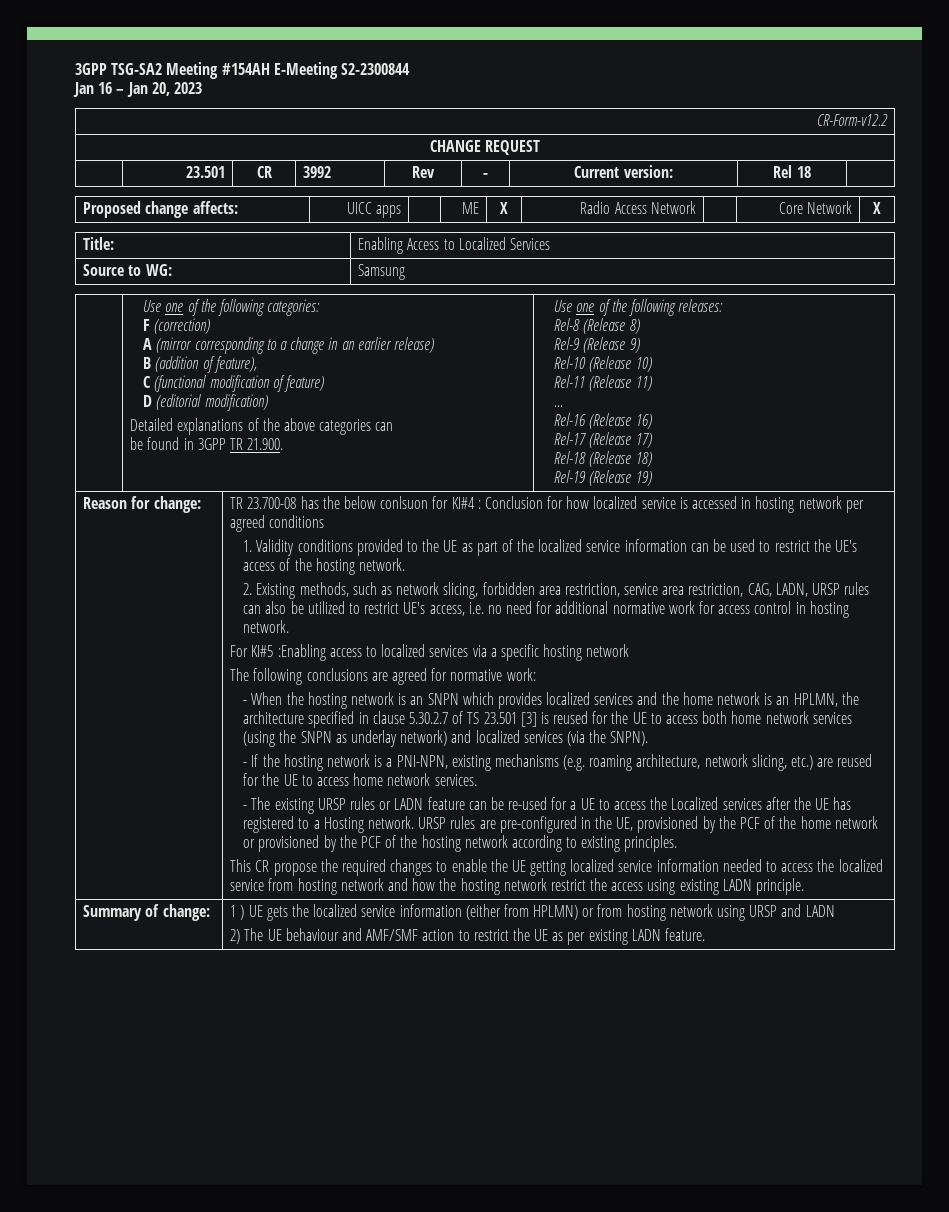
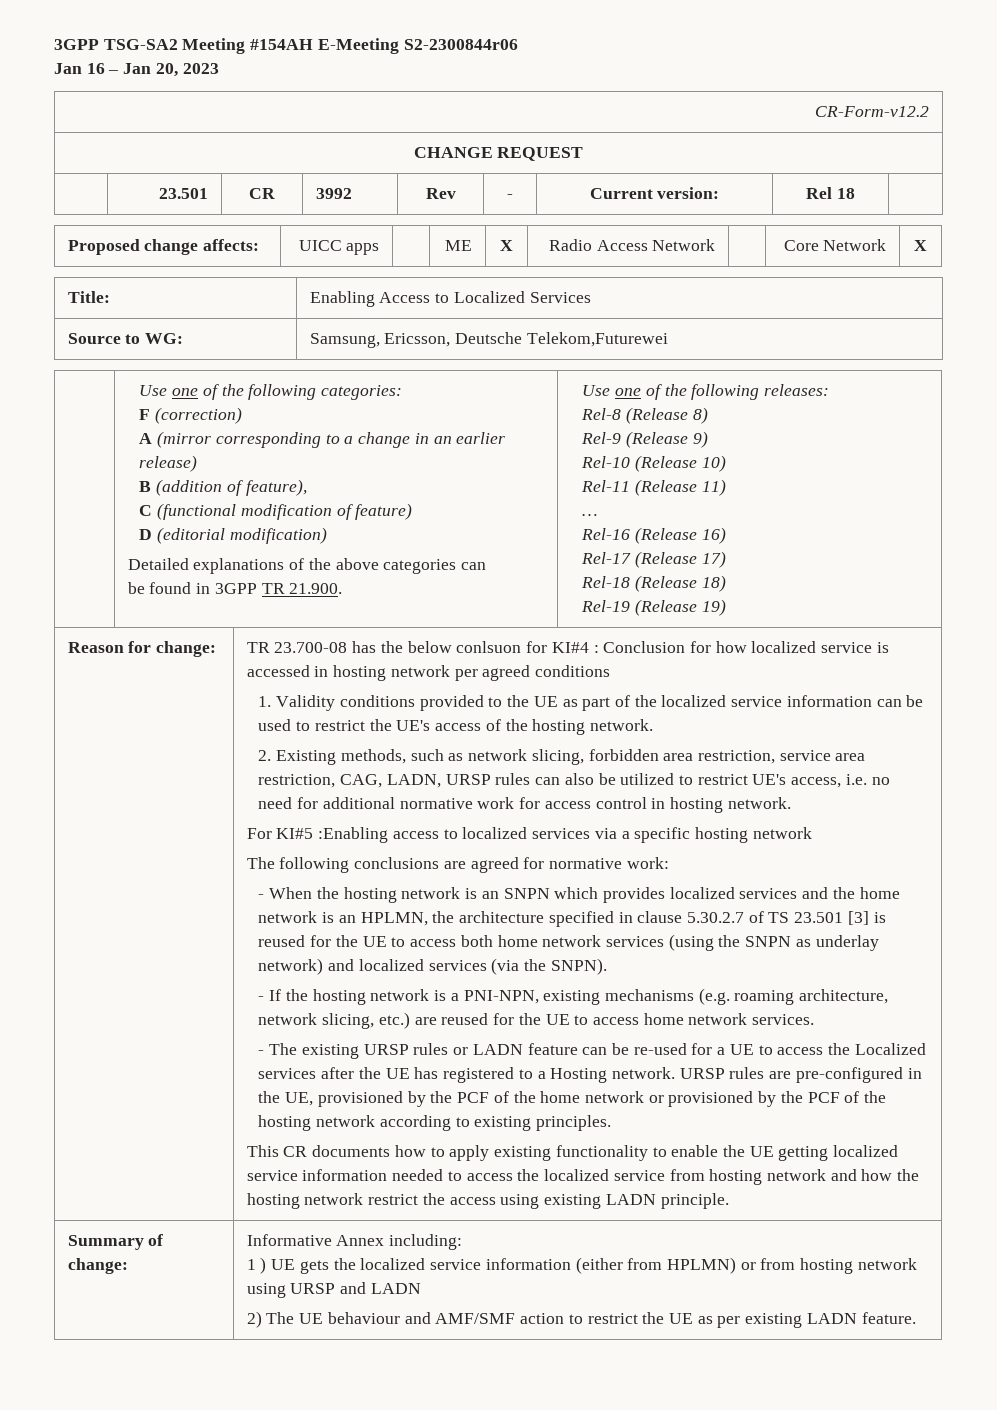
[340,63,410,75] S2-2300844 -> [403,39,518,50] S2-2300844r06
[358,264,406,280] Samsung -> [309,332,668,348] Samsung, Ericsson, Deutsche Telekom,Futurewei
[273,859,433,876] propose the required changes -> [312,1145,648,1161] documents how to apply existing functionality
(210, 912) none -> [246,1234,463,1250] Informative Annex including: //

